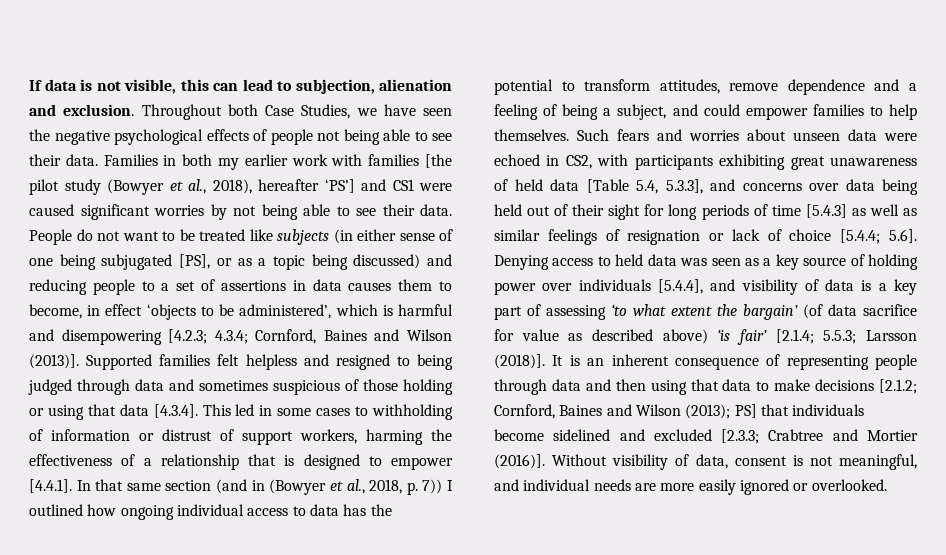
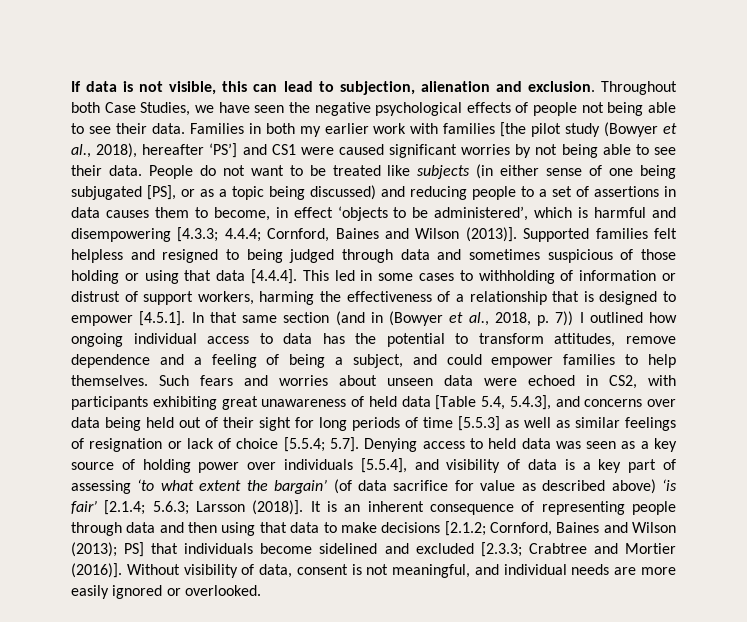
[168,329,248,344] [4.2.3; 4.3.4; -> [177,227,261,242] [4.3.3; 4.4.4;
[153,404,198,418] [4.3.4]. -> [251,269,297,284] [4.4.4].
[29,479,72,493] [4.4.1]. -> [139,311,186,326] [4.5.1].
[665,179,703,194] 5.3.3], -> [509,395,551,410] 5.4.3],
[805,204,847,218] [5.4.3] -> [458,416,500,431] [5.5.3]
[840,229,917,244] [5.4.4; 5.6]. -> [283,437,360,452] [5.5.4; 5.7].
[657,279,703,294] [5.4.4], -> [360,458,407,473] [5.5.4],
[823,330,857,344] 5.5.3; -> [152,501,189,515] 5.6.3;

